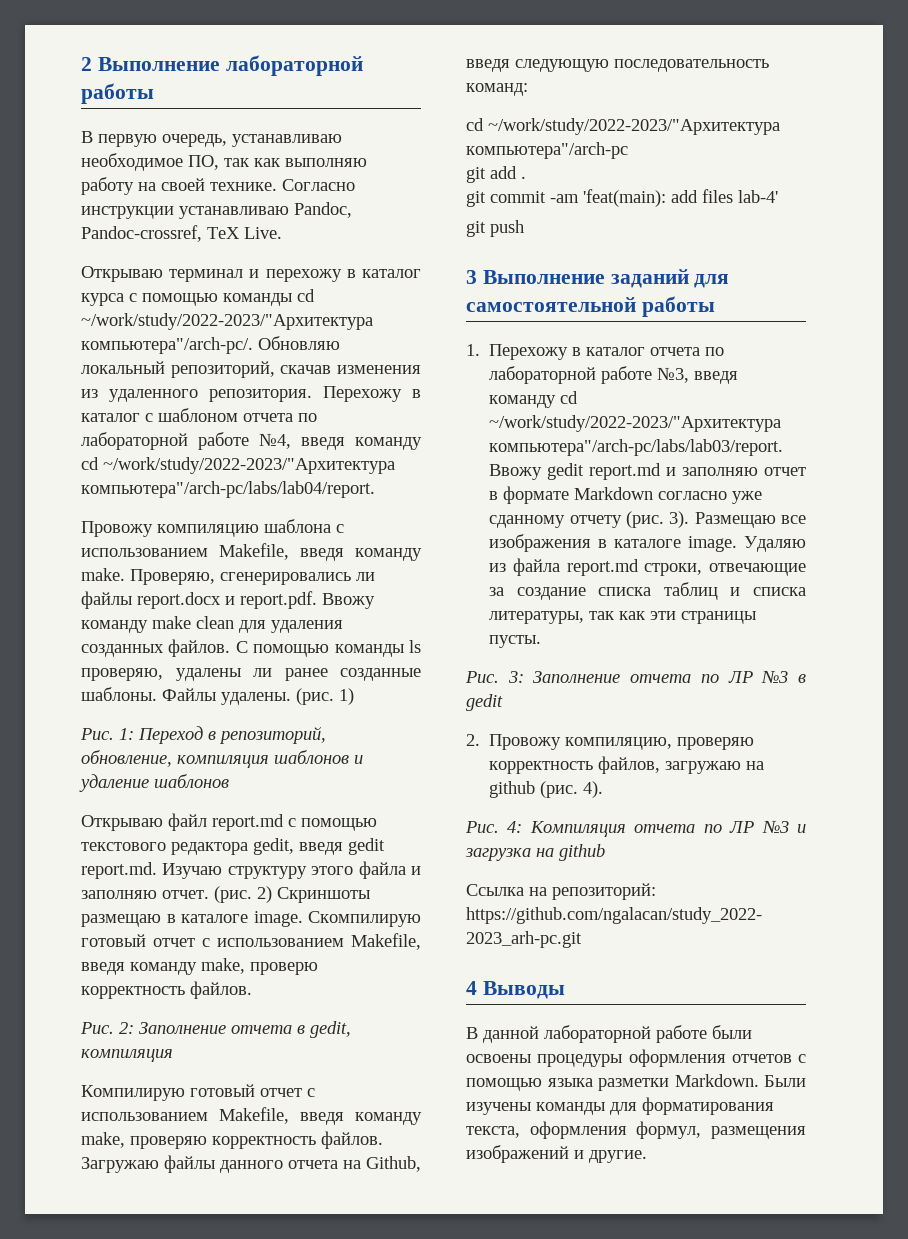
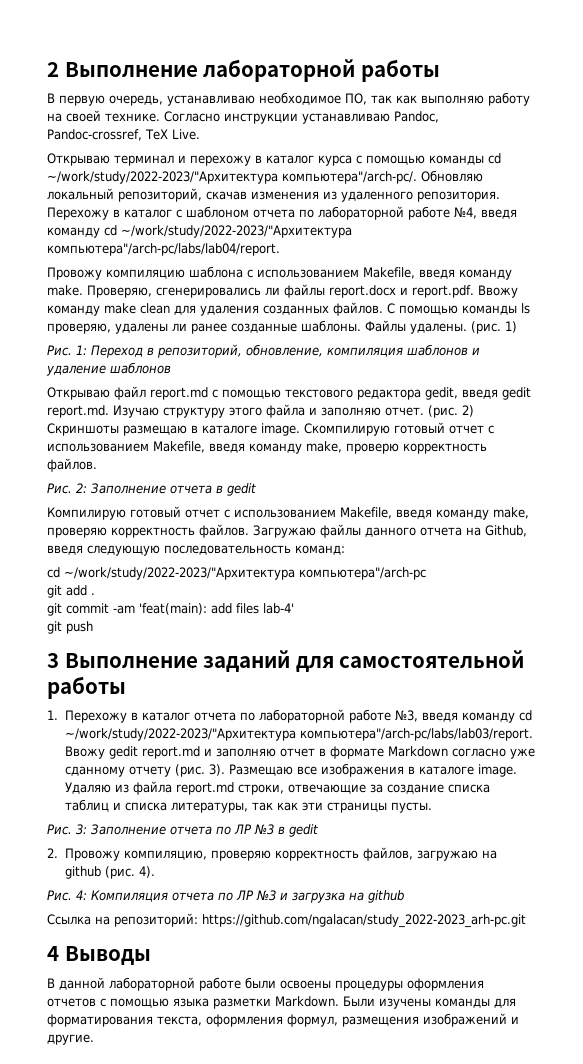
[310,1021,351,1038] [81,1049,173,1062] gedit, компиляция -> [227,483,256,496] gedit

